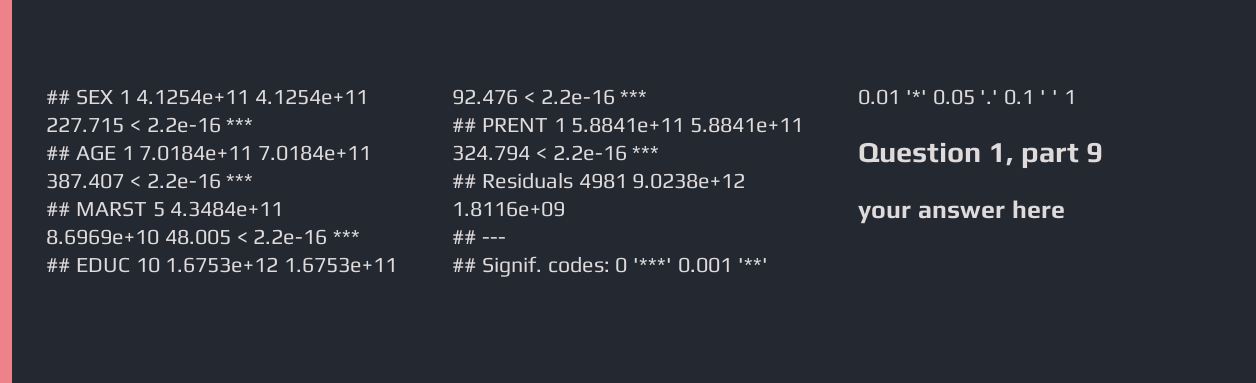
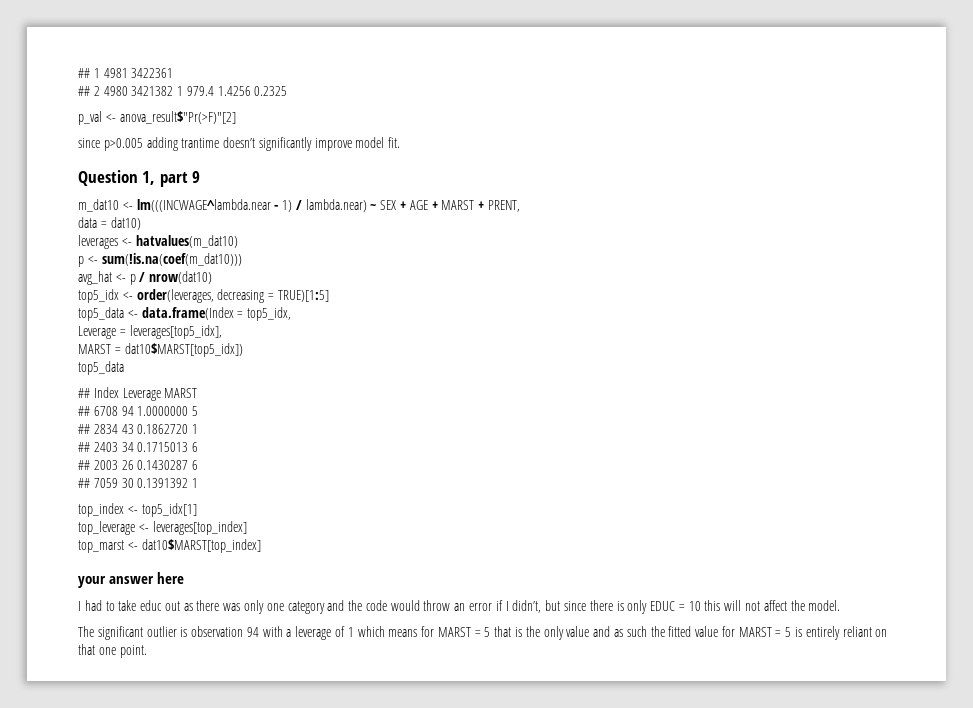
[46,89,369,105] [46,117,254,133] [46,145,372,161] [46,173,254,189] [46,201,284,217] [46,229,361,245] [46,257,398,273] [452,89,648,105] [452,117,804,133] [452,145,660,161] [452,172,746,189] [452,201,565,217] [452,230,506,244] [452,256,768,277] [858,89,1076,105] [858,142,1104,169] [858,200,1065,224] ## SEX 1 4.1254e+11 4.1254e+11 227.715 < 2.2e-16 *** // ## AGE 1 7.0184e+11 7.0184e+11 387.407 < 2.2e-16 *** // ## MARST 5 4.3484e+11 8.6969e+10 48.005 < 2.2e-16 *** // ## EDUC 10 1.6753e+12 1.6753e+11 92.476 < 2.2e-16 *** // ## PRENT 1 5.8841e+11 5.8841e+11 324.794 < 2.2e-16 *** // ## Residuals 4981 9.0238e+12 1.8116e+09 // ## --- // ## Signif. codes: 0 '***' 0.001 '**' 0.01 '*' 0.05 '.' 0.1 ' ' 1 // Question 1, part 9 // your answer here -> [78,68,174,78] [78,86,288,96] [78,111,236,125] [78,137,401,151] [78,170,201,187] [78,199,520,212] [78,217,141,230] [78,235,238,249] [78,253,242,267] [78,271,213,285] [78,289,329,303] [78,307,292,321] [78,325,222,339] [78,343,243,357] [78,361,124,375] [78,387,198,401] [78,406,199,416] [78,424,199,434] [78,442,199,452] [78,460,199,470] [78,478,199,488] [78,503,197,517] [78,521,247,535] [78,539,261,553] [78,572,185,588] [78,600,841,614] [78,626,888,640] [78,644,147,658] ## 1 4981 3422361 // ## 2 4980 3421382 1 979.4 1.4256 0.2325 // p_val <- anova_result$"Pr(>F)"[2] // since p>0.005 adding trantime doesn’t significantly improve model fit. // Question 1, part 9 // m_dat10 <- lm(((INCWAGE^lambda.near - 1) / lambda.near) ~ SEX + AGE + MARST + PRENT, // data = dat10) // leverages <- hatvalues(m_dat10) // p <- sum(!is.na(coef(m_dat10))) // avg_hat <- p / nrow(dat10) // top5_idx <- order(leverages, decreasing = TRUE)[1:5] // top5_data <- data.frame(Index = top5_idx, // Leverage = leverages[top5_idx], // MARST = dat10$MARST[top5_idx]) // top5_data // ## Index Leverage MARST // ## 6708 94 1.0000000 5 // ## 2834 43 0.1862720 1 // ## 2403 34 0.1715013 6 // ## 2003 26 0.1430287 6 // ## 7059 30 0.1391392 1 // top_index <- top5_idx[1] // top_leverage <- leverages[top_index] // top_marst <- dat10$MARST[top_index] // your answer here // I had to take educ out as there was only one category and the code would throw an error if I didn’t, but since there is only EDUC = 10 this will not affect the model. // The significant outlier is observation 94 with a leverage of 1 which means for MARST = 5 that is the only value and as such the fitted value for MARST = 5 is entirely reliant on that one point.

